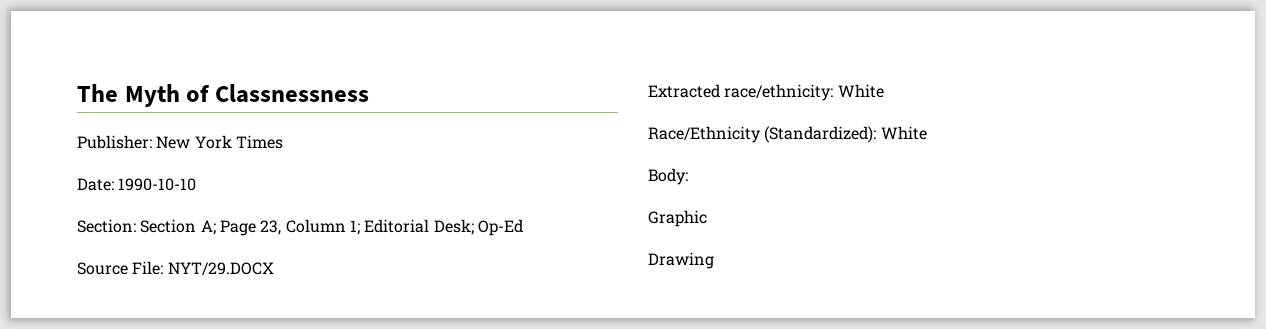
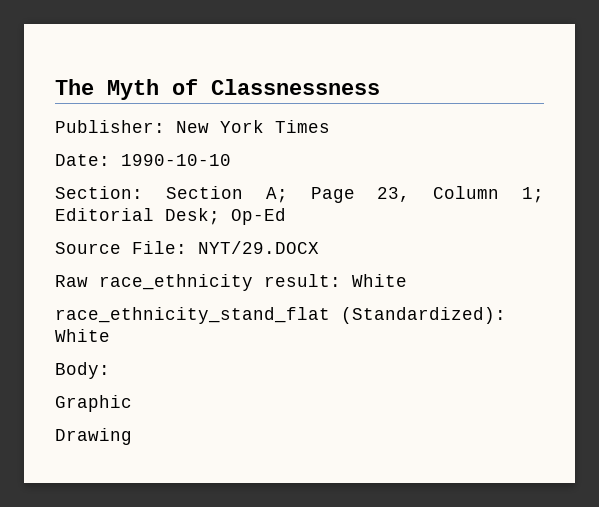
[648,84,884,101] [648,126,761,143] Extracted race/ethnicity: White // Race/Ethnicity -> [55,274,407,291] [55,307,330,324] Raw race_ethnicity result: White // race_ethnicity_stand_flat

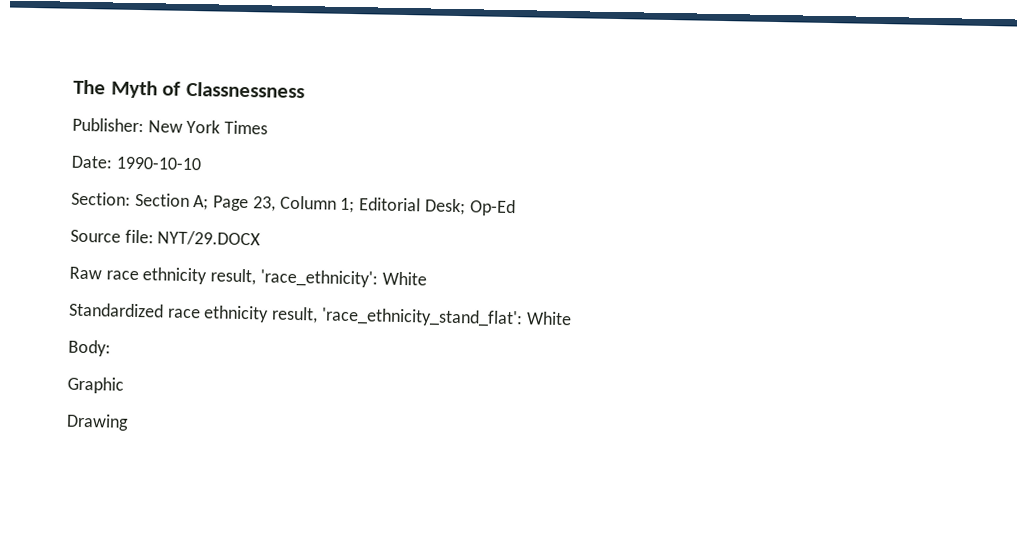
[132,241,187,254] File: -> [124,229,154,244] file:
[99,274,407,291] [55,307,506,324] race_ethnicity result: White // race_ethnicity_stand_flat (Standardized): -> [105,267,427,288] [69,302,523,328] race ethnicity result, 'race_ethnicity': White // Standardized race ethnicity result, 'race_ethnicity_stand_flat':

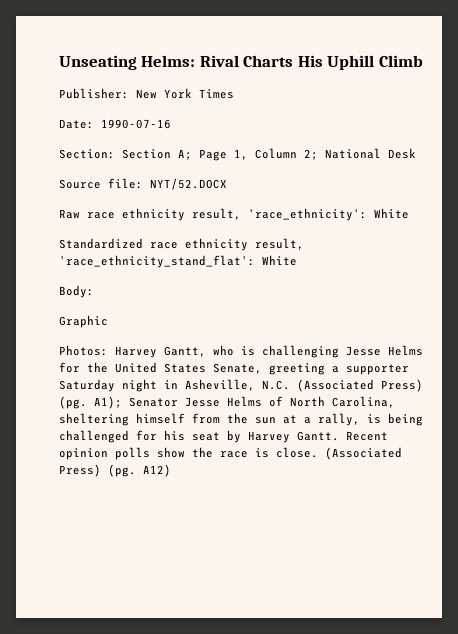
[73,79,305,99] The Myth of Classnessness -> [59,55,423,70] Unseating Helms: Rival Charts His Uphill Climb
[115,156,202,171] 1990-10-10 -> [101,119,171,129] 1990-07-16
[252,195,516,217] 23, Column 1; Editorial Desk; Op-Ed -> [234,148,416,160] 1, Column 2; National Desk
[157,230,262,247] NYT/29.DOCX -> [150,178,227,190] NYT/52.DOCX
[66,413,129,431] Drawing -> [59,345,423,358] [59,362,409,375] [59,379,423,392] [59,396,395,409] [59,413,423,426] [59,430,388,443] [59,447,402,460] [59,464,171,477] Photos: Harvey Gantt, who is challenging Jesse Helms for the United States Senate, greeting a supporter Saturday night in Asheville, N.C. (Associated Press) (pg. A1); Senator Jesse Helms of North Carolina, sheltering himself from the sun at a rally, is being challenged for his seat by Harvey Gantt. Recent opinion polls show the race is close. (Associated Press) (pg. A12)

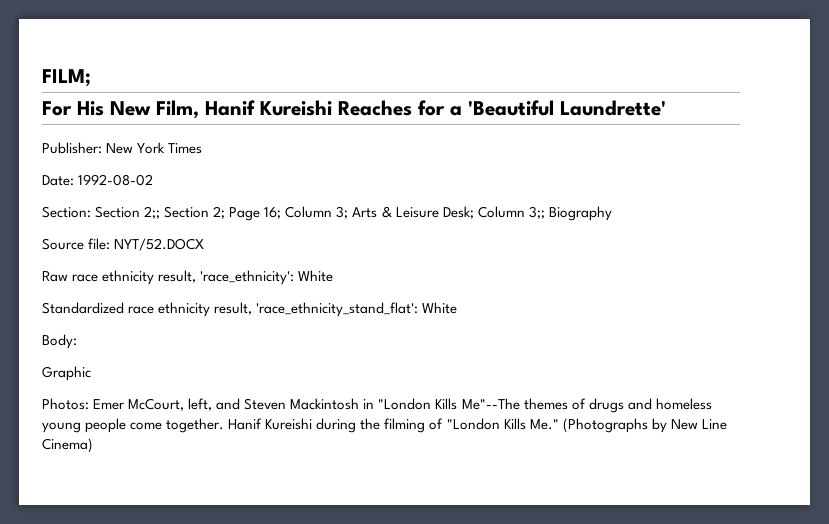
[59,55,423,70] Unseating Helms: Rival Charts His Uphill Climb -> [42,69,91,87] [42,100,666,119] FILM; // For His New Film, Hanif Kureishi Reaches for a 'Beautiful Laundrette'
[101,119,171,129] 1990-07-16 -> [78,174,154,186] 1992-08-02
[178,148,416,161] A; Page 1, Column 2; National Desk -> [144,206,612,221] 2;; Section 2; Page 16; Column 3; Arts & Leisure Desk; Column 3;; Biography
[115,345,423,358] [59,362,409,375] [59,379,423,392] [59,396,395,409] [59,413,423,426] [59,430,388,443] [59,447,402,460] [59,464,171,477] Harvey Gantt, who is challenging Jesse Helms for the United States Senate, greeting a supporter Saturday night in Asheville, N.C. (Associated Press) (pg. A1); Senator Jesse Helms of North Carolina, sheltering himself from the sun at a rally, is being challenged for his seat by Harvey Gantt. Recent opinion polls show the race is close. (Associated Press) (pg. A12) -> [93,398,712,413] [42,418,727,433] [42,438,93,453] Emer McCourt, left, and Steven Mackintosh in "London Kills Me"--The themes of drugs and homeless young people come together. Hanif Kureishi during the filming of "London Kills Me." (Photographs by New Line Cinema)

